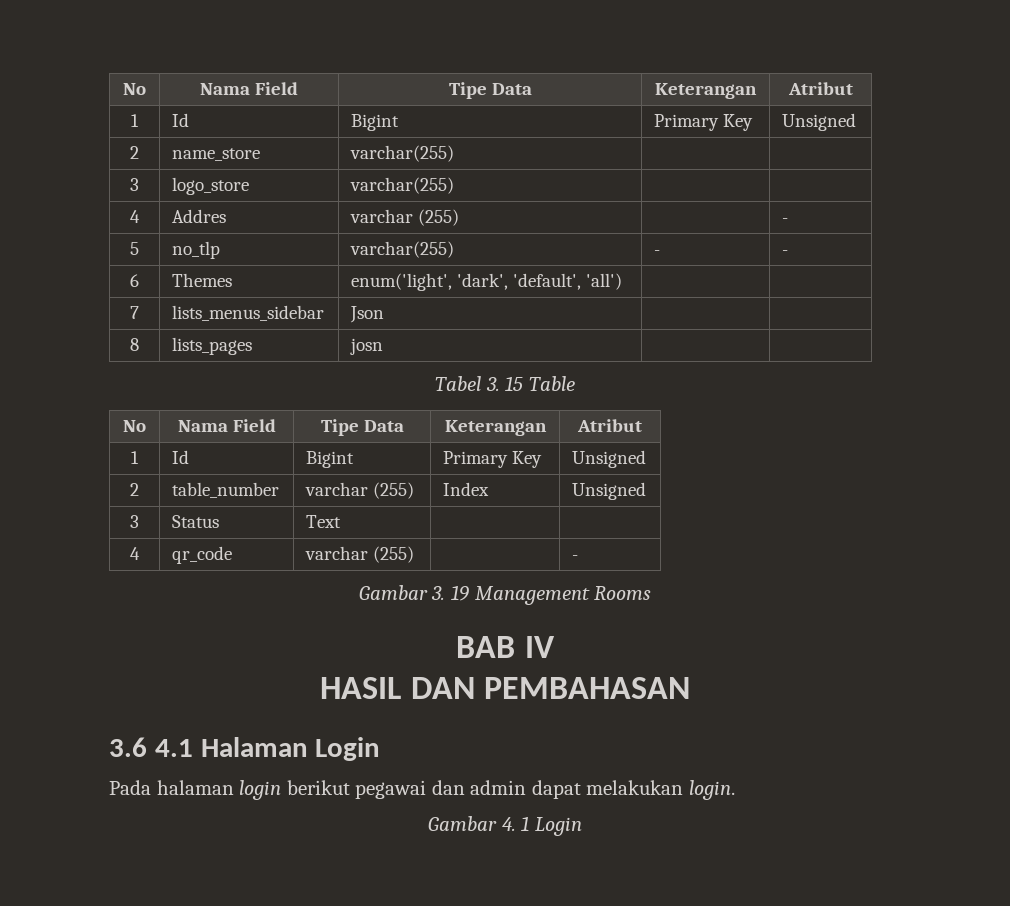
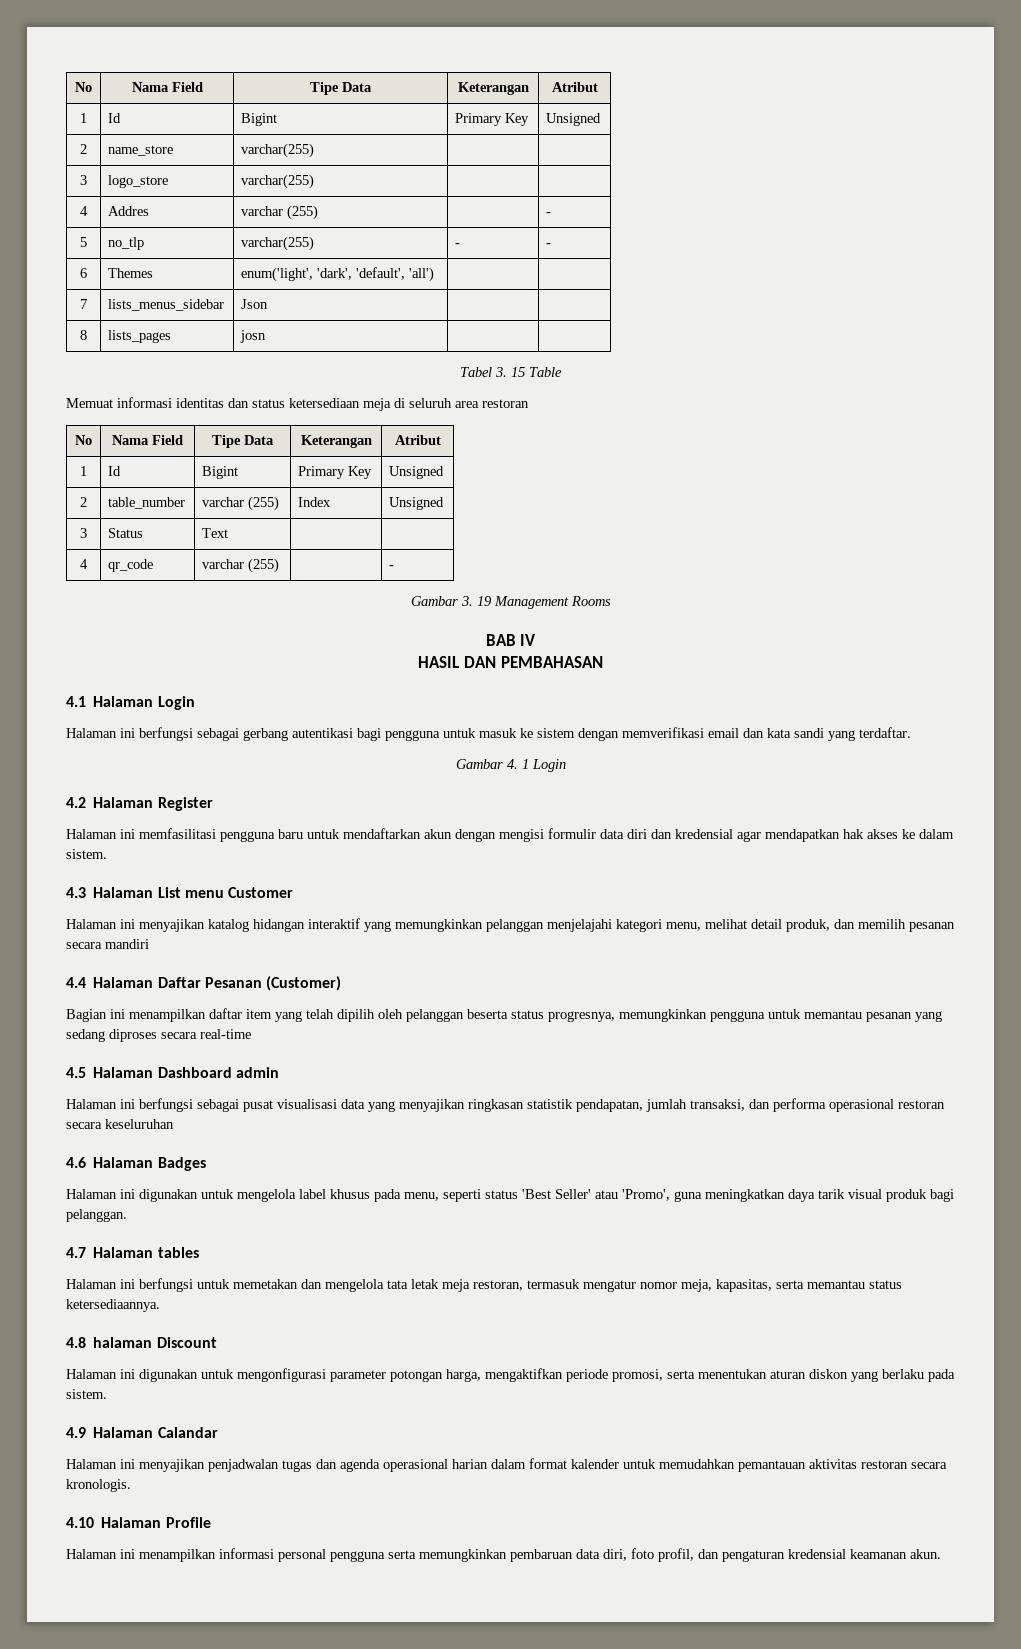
(575, 383) none -> [66,397,529,411] // Memuat informasi identitas dan status ketersediaan meja di seluruh area restoran
[109,737,147,757] 3.6 -> (603, 662) none
[109,780,735,800] [428,816,582,836] Pada halaman login berikut pegawai dan admin dapat melakukan login. // Gambar 4. 1 Login -> [66,727,911,741] [455,759,566,772] [66,797,213,811] [66,828,954,842] [66,849,107,859] [66,887,294,898] [66,918,955,932] [66,939,149,949] [66,976,342,991] [66,1008,942,1022] [66,1029,251,1042] [66,1067,279,1078] [66,1098,945,1112] [66,1119,174,1129] [66,1157,206,1171] [66,1189,954,1202] [66,1209,127,1222] [66,1247,199,1258] [66,1278,902,1292] [66,1299,160,1312] [66,1337,217,1348] [66,1368,955,1382] [66,1389,107,1399] [66,1427,218,1438] [66,1458,947,1472] [66,1479,131,1492] [66,1517,211,1528] [66,1548,941,1562] Halaman ini berfungsi sebagai gerbang autentikasi bagi pengguna untuk masuk ke sistem dengan memverifikasi email dan kata sandi yang terdaftar. // Gambar 4. 1 Login // 4.2 Halaman Register // Halaman ini memfasilitasi pengguna baru untuk mendaftarkan akun dengan mengisi formulir data diri dan kredensial agar mendapatkan hak akses ke dalam sistem. // 4.3 Halaman List menu Customer // Halaman ini menyajikan katalog hidangan interaktif yang memungkinkan pelanggan menjelajahi kategori menu, melihat detail produk, dan memilih pesanan secara mandiri // 4.4 Halaman Daftar Pesanan (Customer) // Bagian ini menampilkan daftar item yang telah dipilih oleh pelanggan beserta status progresnya, memungkinkan pengguna untuk memantau pesanan yang sedang diproses secara real-time // 4.5 Halaman Dashboard admin // Halaman ini berfungsi sebagai pusat visualisasi data yang menyajikan ringkasan statistik pendapatan, jumlah transaksi, dan performa operasional restoran secara keseluruhan // 4.6 Halaman Badges // Halaman ini digunakan untuk mengelola label khusus pada menu, seperti status 'Best Seller' atau 'Promo', guna meningkatkan daya tarik visual produk bagi pelanggan. // 4.7 Halaman tables // Halaman ini berfungsi untuk memetakan dan mengelola tata letak meja restoran, termasuk mengatur nomor meja, kapasitas, serta memantau status ketersediaannya. // 4.8 halaman Discount // Halaman ini digunakan untuk mengonfigurasi parameter potongan harga, mengaktifkan periode promosi, serta menentukan aturan diskon yang berlaku pada sistem. // 4.9 Halaman Calandar // Halaman ini menyajikan penjadwalan tugas dan agenda operasional harian dalam format kalender untuk memudahkan pemantauan aktivitas restoran secara kronologis. // 4.10 Halaman Profile // Halaman ini menampilkan informasi personal pengguna serta memungkinkan pembaruan data diri, foto profil, dan pengaturan kredensial keamanan akun.

